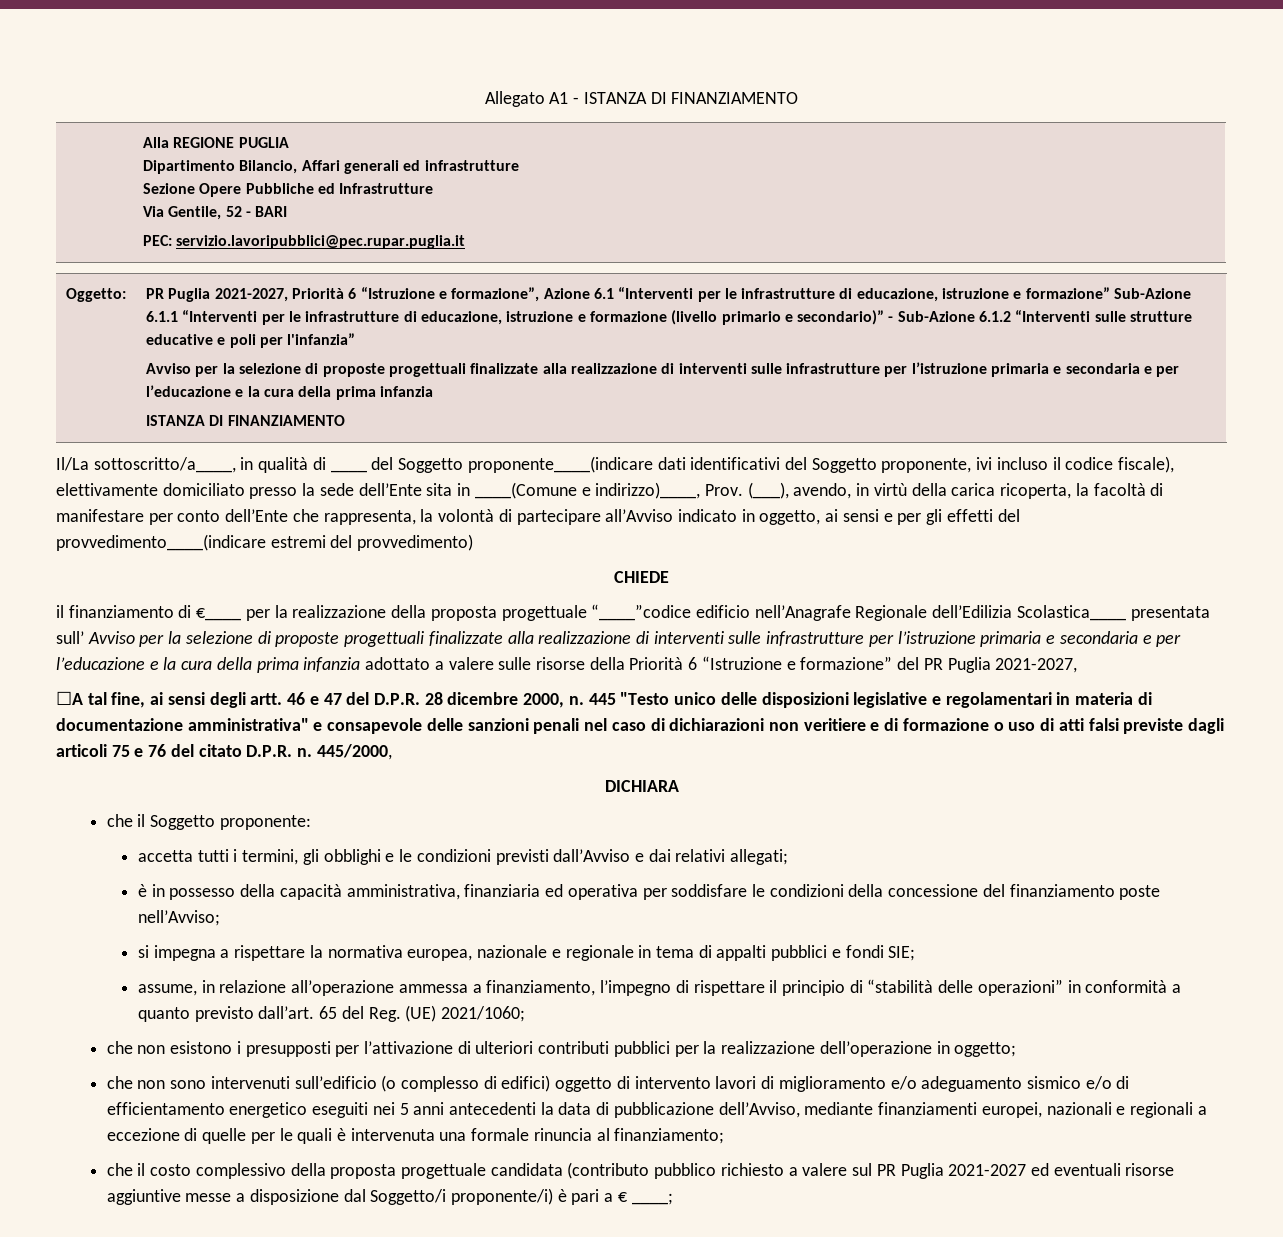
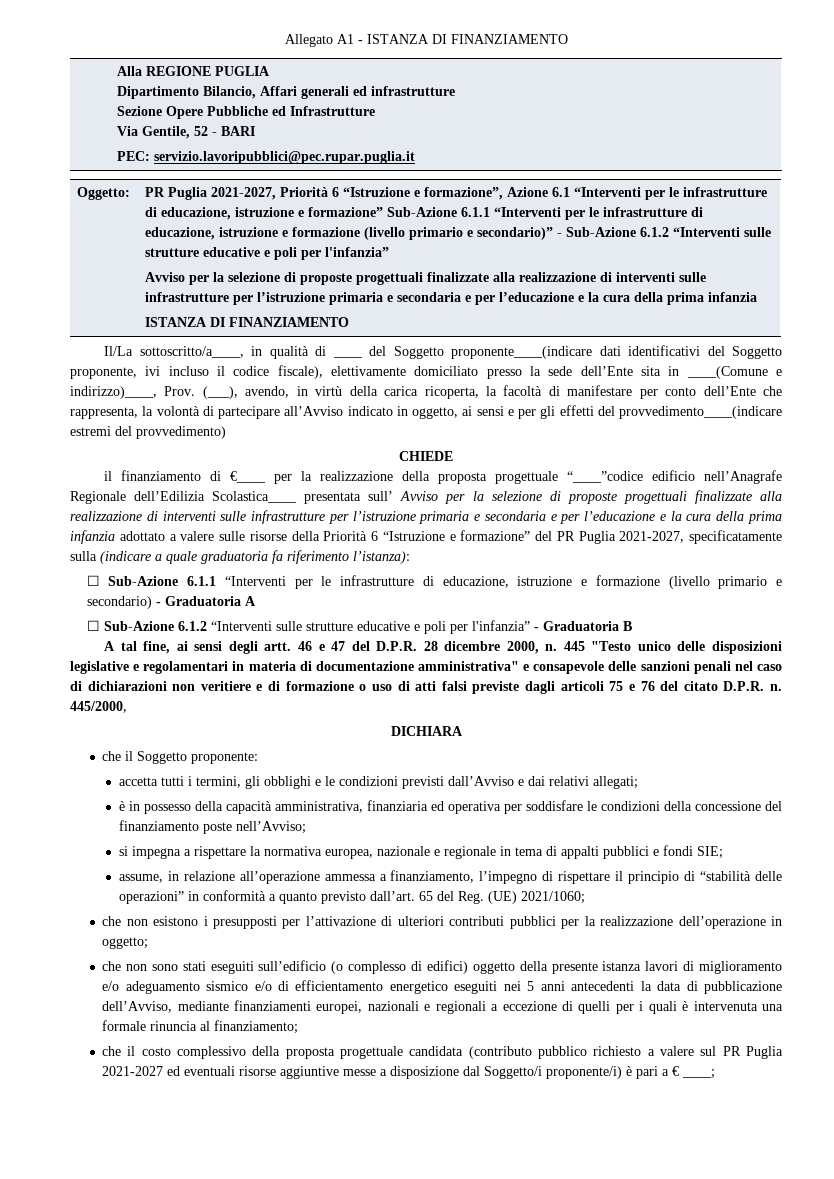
[56,691,83,705] // ☐A -> [689,530,782,544] [70,550,410,564] [86,575,782,589] [86,596,256,609] [86,620,632,634] [104,641,116,651] specificatamente sulla (indicare a quale graduatoria fa riferimento l’istanza): // ☐ Sub-Azione 6.1.1 “Interventi per le infrastrutture di educazione, istruzione e formazione (livello primario e secondario) - Graduatoria A // ☐ Sub-Azione 6.1.2 “Interventi sulle strutture educative e poli per l'infanzia” - Graduatoria B // A
[210,1076,290,1089] intervenuti -> [182,961,254,974] stati eseguiti
[616,1076,711,1089] di intervento -> [519,961,642,974] della presente istanza
[202,1128,293,1144] quelle per le -> [578,1001,644,1014] quelli per i

